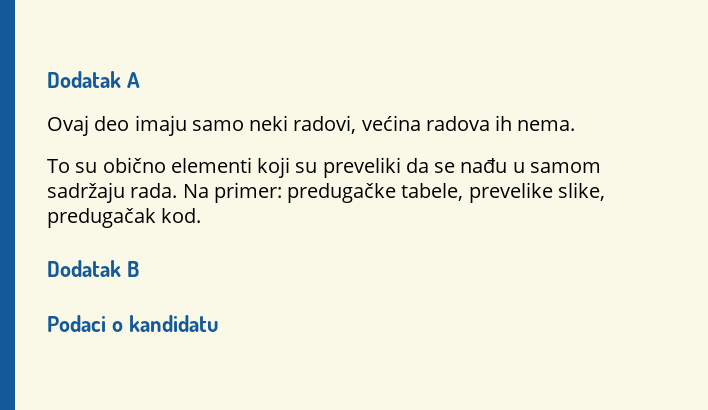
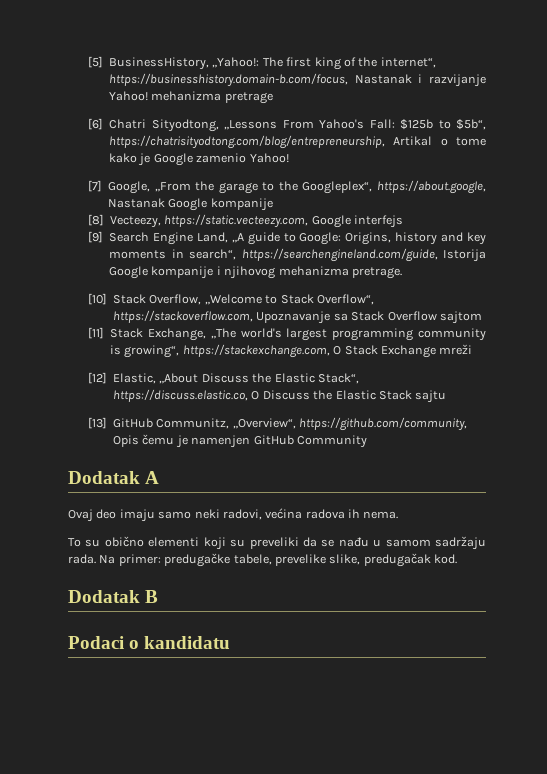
(47, 79) none -> [87,56,436,70] [109,73,487,87] [109,91,273,104] [87,118,487,132] [109,135,486,149] [109,153,289,166] [87,180,486,194] [108,198,273,211] [87,214,404,228] [87,231,486,245] [109,248,486,262] [109,266,402,279] [87,293,374,305] [113,310,482,324] [87,327,486,341] [110,344,473,358] [87,372,359,384] [113,389,447,403] [87,417,468,431] [113,434,367,448] [5] BusinessHistory, „Yahoo!: The first king of the internet“, https://businesshistory.domain-b.com/focus, Nastanak i razvijanje Yahoo! mehanizma pretrage // [6] Chatri Sityodtong, „Lessons From Yahoo's Fall: $125b to $5b“, https://chatrisityodtong.com/blog/entrepreneurship, Artikal o tome kako je Google zamenio Yahoo! // [7] Google, „From the garage to the Googleplex“, https://about.google, Nastanak Google kompanije // [8] Vecteezy, https://static.vecteezy.com, Google interfejs // [9] Search Engine Land, „A guide to Google: Origins, history and key moments in search“, https://searchengineland.com/guide, Istorija Google kompanije i njihovog mehanizma pretrage. // [10] Stack Overflow, „Welcome to Stack Overflow“, https://stackoverflow.com, Upoznavanje sa Stack Overflow sajtom // [11] Stack Exchange, „The world's largest programming community is growing“, https://stackexchange.com, O Stack Exchange mreži // [12] Elastic, „About Discuss the Elastic Stack“, https://discuss.elastic.co, O Discuss the Elastic Stack sajtu // [13] GitHub Communitz, „Overview“, https://github.com/community, Opis čemu je namenjen GitHub Community //

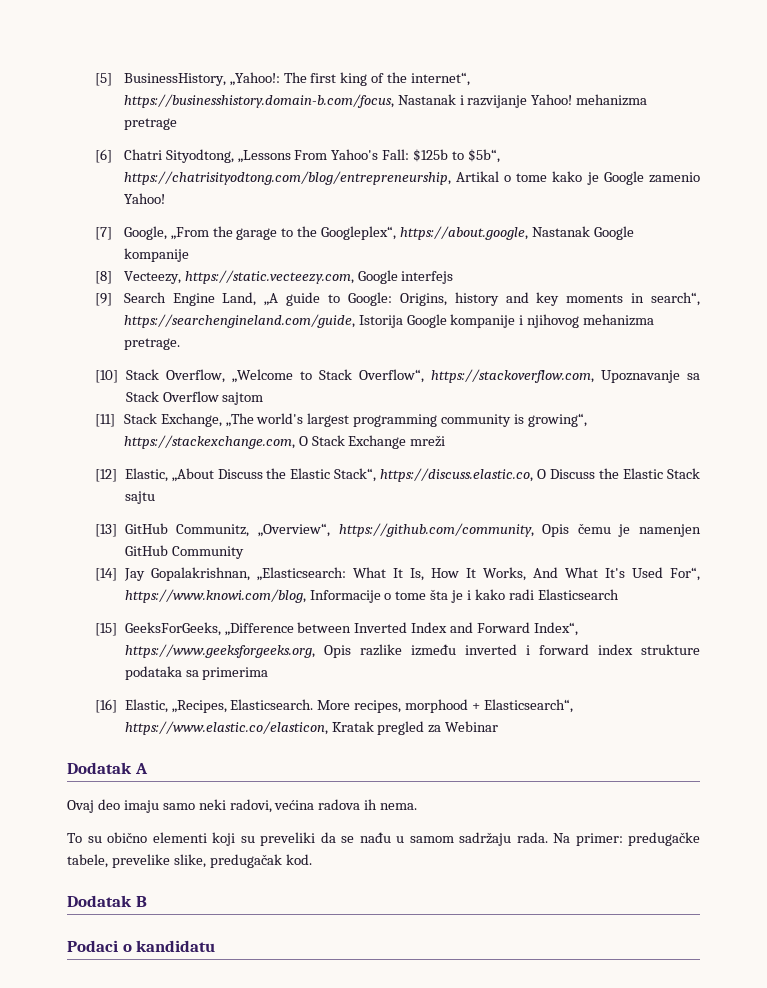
(367, 441) none -> [95,567,700,581] [124,589,619,603] [95,622,579,636] [124,644,700,658] [124,666,269,680] [95,699,574,713] [124,721,499,735] // [14] Jay Gopalakrishnan, „Elasticsearch: What It Is, How It Works, And What It's Used For“, https://www.knowi.com/blog, Informacije o tome šta je i kako radi Elasticsearch // [15] GeeksForGeeks, „Difference between Inverted Index and Forward Index“, https://www.geeksforgeeks.org, Opis razlike između inverted i forward index strukture podataka sa primerima // [16] Elastic, „Recipes, Elasticsearch. More recipes, morphood + Elasticsearch“, https://www.elastic.co/elasticon, Kratak pregled za Webinar

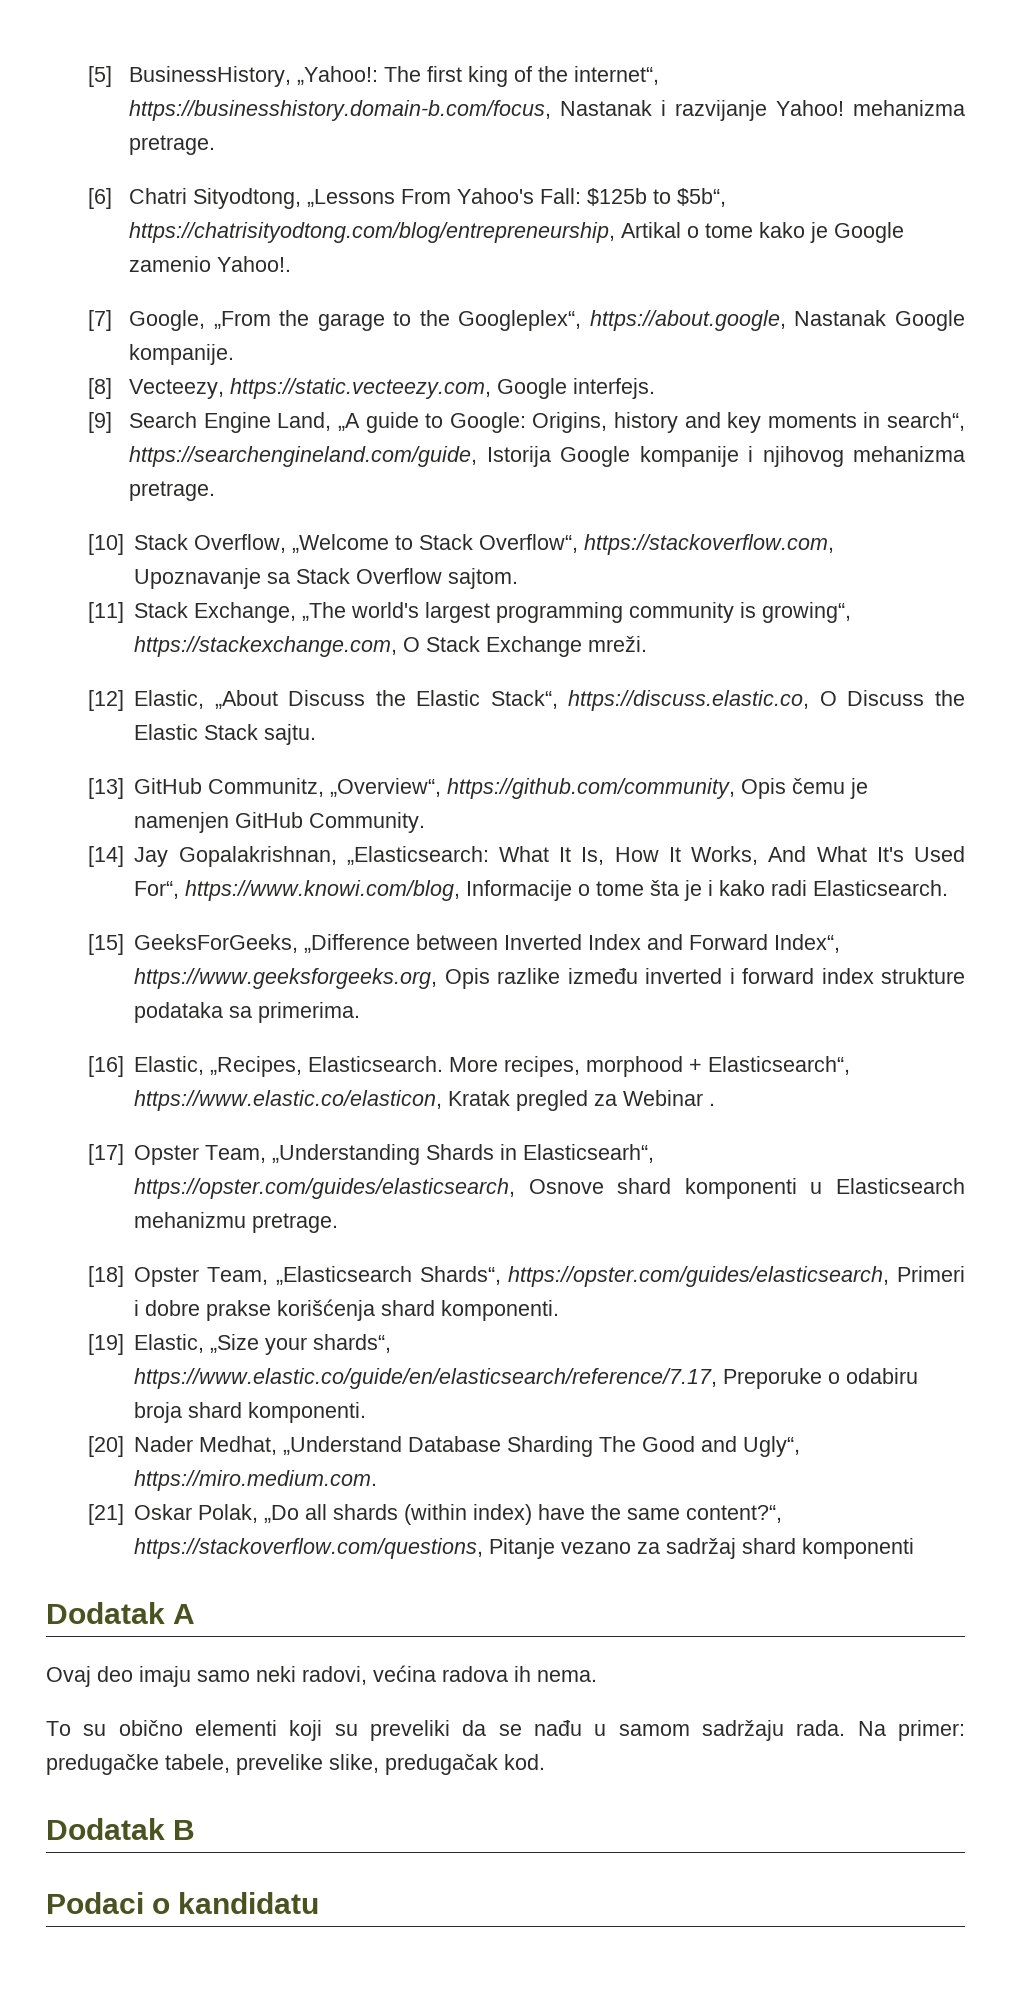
[123,118,177,130] pretrage -> [129,135,216,155] pretrage.
[123,193,165,204] Yahoo! -> [217,256,292,272] Yahoo!.
[123,248,189,262] kompanije -> [129,344,235,365] kompanije.
[401,271,454,284] interfejs -> [573,378,656,399] interfejs.
[222,392,264,405] sajtom -> [448,568,519,589] sajtom.
[410,435,446,447] mreži -> [588,636,648,652] mreži.
[124,491,155,504] sajtu -> [264,724,317,745] sajtu.
[171,546,244,559] Community -> [309,812,426,833] Community.
[537,589,619,600] Elasticsearch -> [813,880,949,896] Elasticsearch.
[202,667,269,680] primerima -> [258,1002,361,1023] primerima.
(499, 726) none -> [709,1103,716,1106] [87,1144,655,1165] [134,1178,965,1199] [134,1212,339,1233] [87,1266,965,1287] [134,1299,560,1321] [87,1334,392,1355] [134,1368,919,1389] [134,1402,367,1423] [87,1436,801,1457] [134,1470,378,1491] [87,1504,783,1525] [134,1538,915,1559] . // [17] Opster Team, „Understanding Shards in Elasticsearh“, https://opster.com/guides/elasticsearch, Osnove shard komponenti u Elasticsearch mehanizmu pretrage. // [18] Opster Team, „Elasticsearch Shards“, https://opster.com/guides/elasticsearch, Primeri i dobre prakse korišćenja shard komponenti. // [19] Elastic, „Size your shards“, https://www.elastic.co/guide/en/elasticsearch/reference/7.17, Preporuke o odabiru broja shard komponenti. // [20] Nader Medhat, „Understand Database Sharding The Good and Ugly“, https://miro.medium.com. // [21] Oskar Polak, „Do all shards (within index) have the same content?“, https://stackoverflow.com/questions, Pitanje vezano za sadržaj shard komponenti

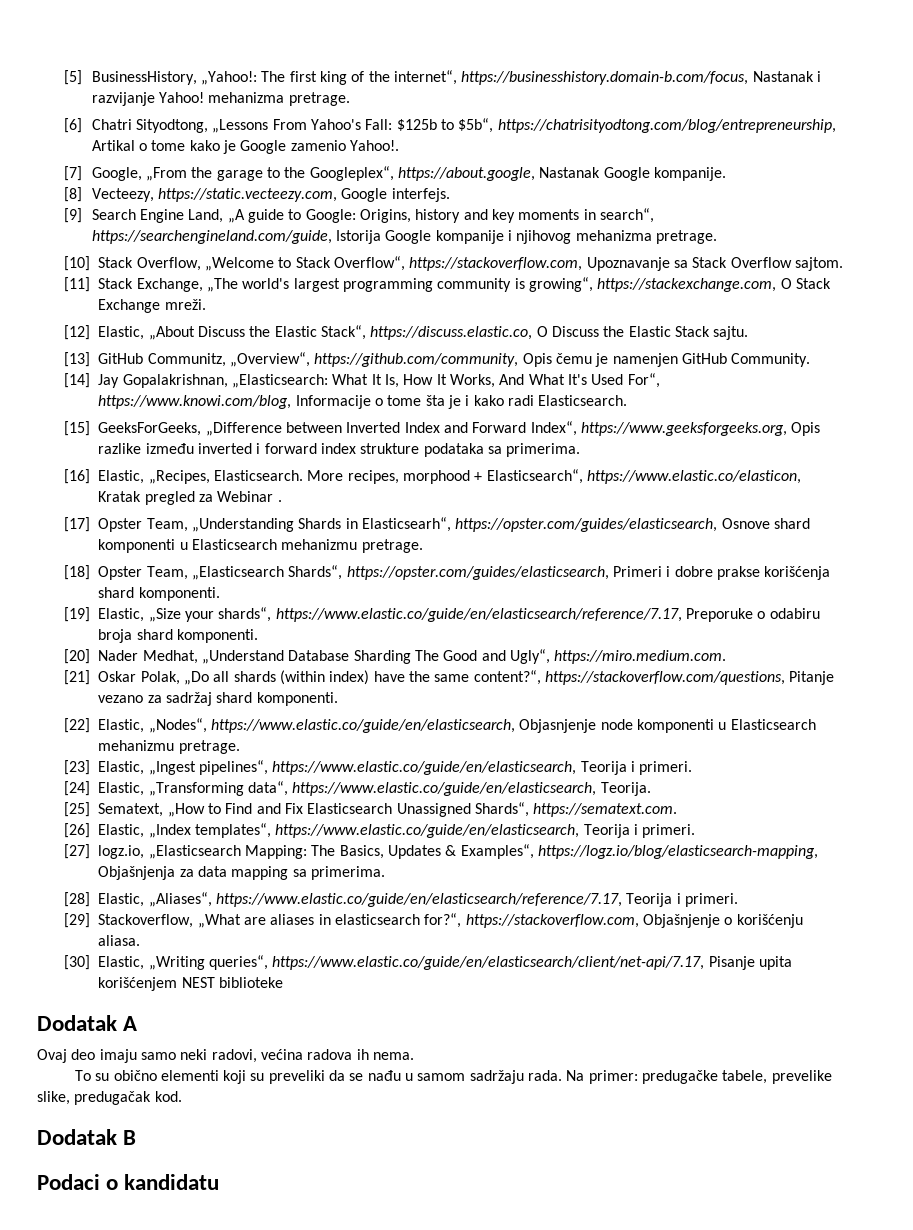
[802,1538,915,1559] komponenti -> [256,692,338,706] [64,718,816,733] [98,740,240,754] [64,760,693,775] [64,781,651,796] [64,802,678,817] [64,823,696,838] [64,844,818,859] [98,866,385,880] [64,892,738,907] [64,913,803,928] [98,935,141,946] [64,955,792,970] [98,977,284,991] komponenti. // [22] Elastic, „Nodes“, https://www.elastic.co/guide/en/elasticsearch, Objasnjenje node komponenti u Elasticsearch mehanizmu pretrage. // [23] Elastic, „Ingest pipelines“, https://www.elastic.co/guide/en/elasticsearch, Teorija i primeri. // [24] Elastic, „Transforming data“, https://www.elastic.co/guide/en/elasticsearch, Teorija. // [25] Sematext, „How to Find and Fix Elasticsearch Unassigned Shards“, https://sematext.com. // [26] Elastic, „Index templates“, https://www.elastic.co/guide/en/elasticsearch, Teorija i primeri. // [27] logz.io, „Elasticsearch Mapping: The Basics, Updates & Еxamples“, https://logz.io/blog/elasticsearch-mapping, Objašnjenja za data mapping sa primerima. // [28] Elastic, „Aliases“, https://www.elastic.co/guide/en/elasticsearch/reference/7.17, Teorija i primeri. // [29] Stackoverflow, „What are aliases in elasticsearch for?“, https://stackoverflow.com, Objašnjenje o korišćenju aliasa. // [30] Elastic, „Writing queries“, https://www.elastic.co/guide/en/elasticsearch/client/net-api/7.17, Pisanje upita korišćenjem NEST biblioteke

